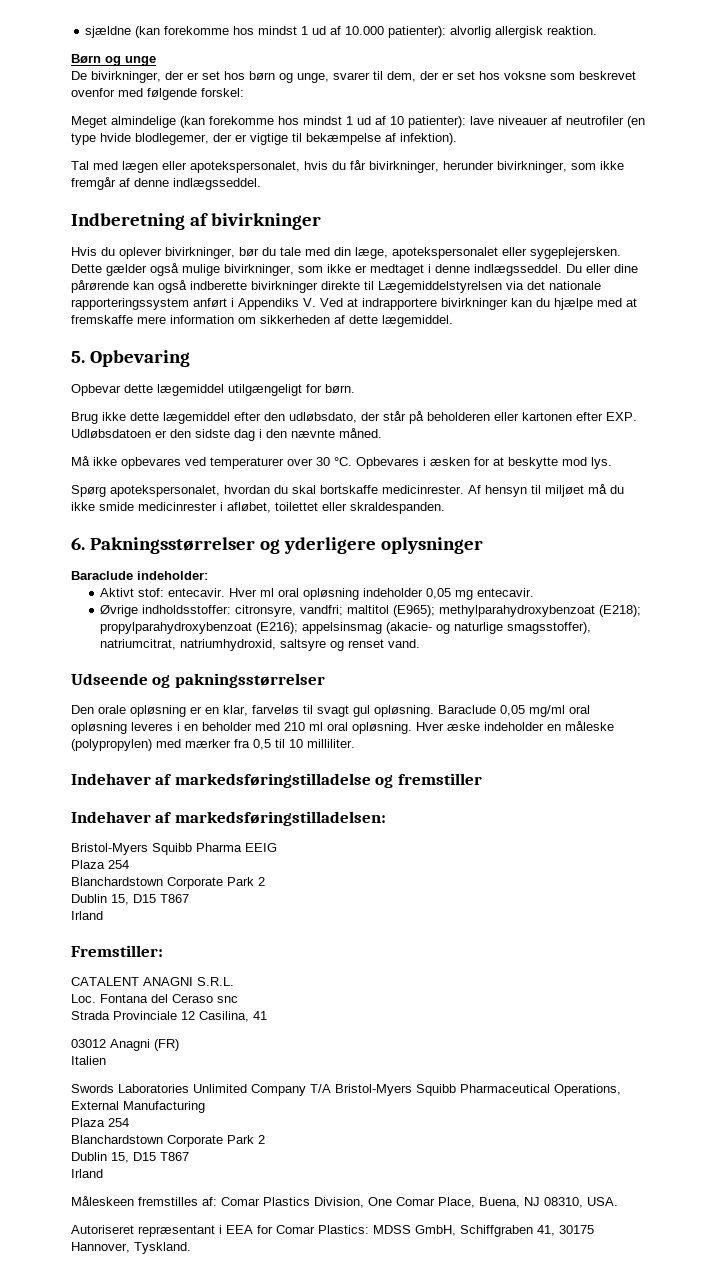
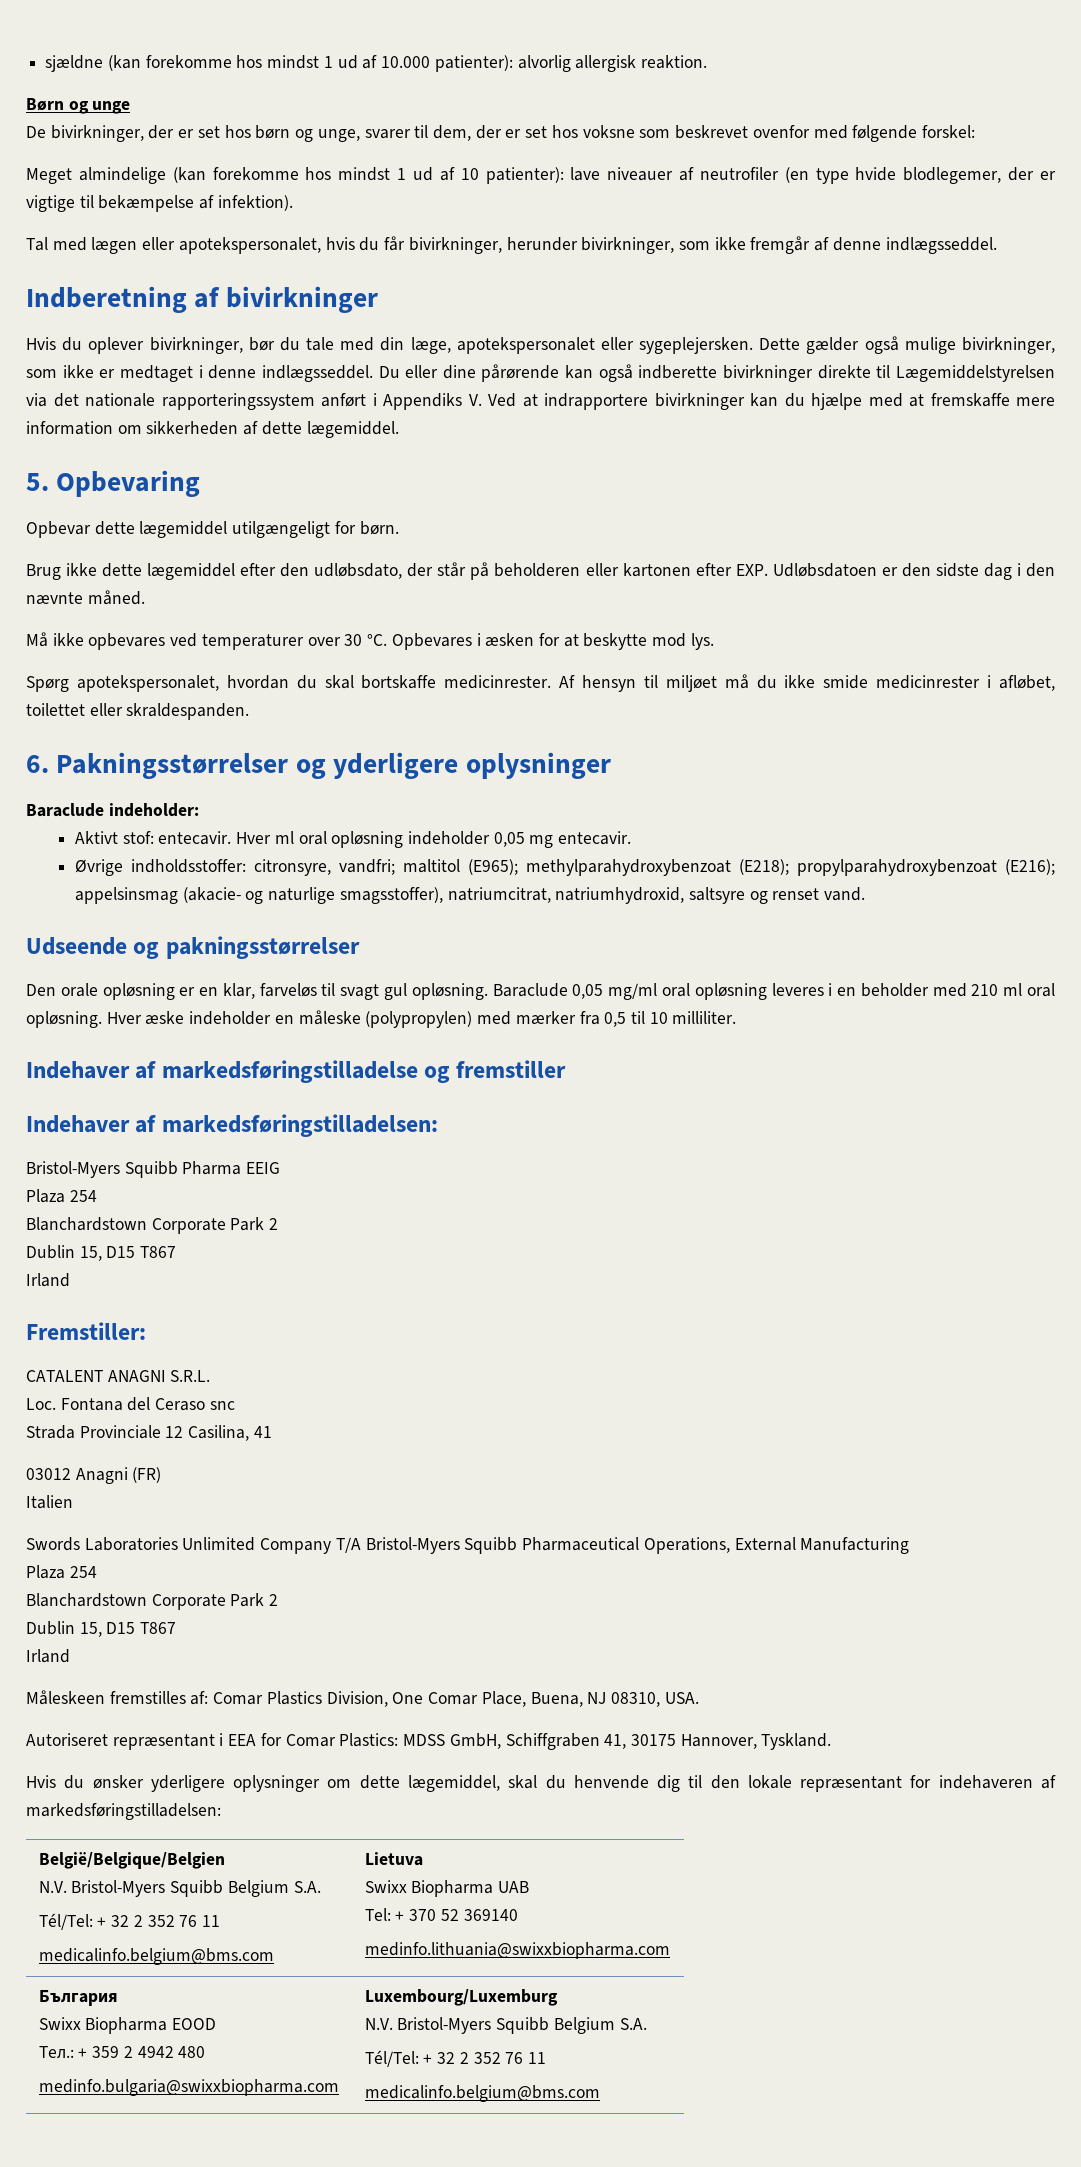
(191, 1248) none -> [26,1775,1057,1792] [26,1803,221,1820] [38,1852,225,1869] [38,1880,321,1897] [38,1913,220,1930] [38,1948,274,1965] [364,1852,423,1866] [364,1880,530,1897] [364,1908,518,1921] [364,1942,670,1959] [38,1990,118,2006] [38,2017,217,2034] [38,2046,206,2059] [38,2079,339,2096] [364,1989,558,2006] [364,2017,647,2034] [364,2050,546,2067] [364,2085,600,2102] // Hvis du ønsker yderligere oplysninger om dette lægemiddel, skal du henvende dig til den lokale repræsentant for indehaveren af markedsføringstilladelsen: // België/Belgique/Belgien // N.V. Bristol-Myers Squibb Belgium S.A. // Tél/Tel: + 32 2 352 76 11 // medicalinfo.belgium@bms.com | Lietuva // Swixx Biopharma UAB // Tel: + 370 52 369140 // medinfo.lithuania@swixxbiopharma.com // България // Swixx Biopharma EOOD // Teл.: + 359 2 4942 480 // medinfo.bulgaria@swixxbiopharma.com | Luxembourg/Luxemburg // N.V. Bristol-Myers Squibb Belgium S.A. // Tél/Tel: + 32 2 352 76 11 // medicalinfo.belgium@bms.com

